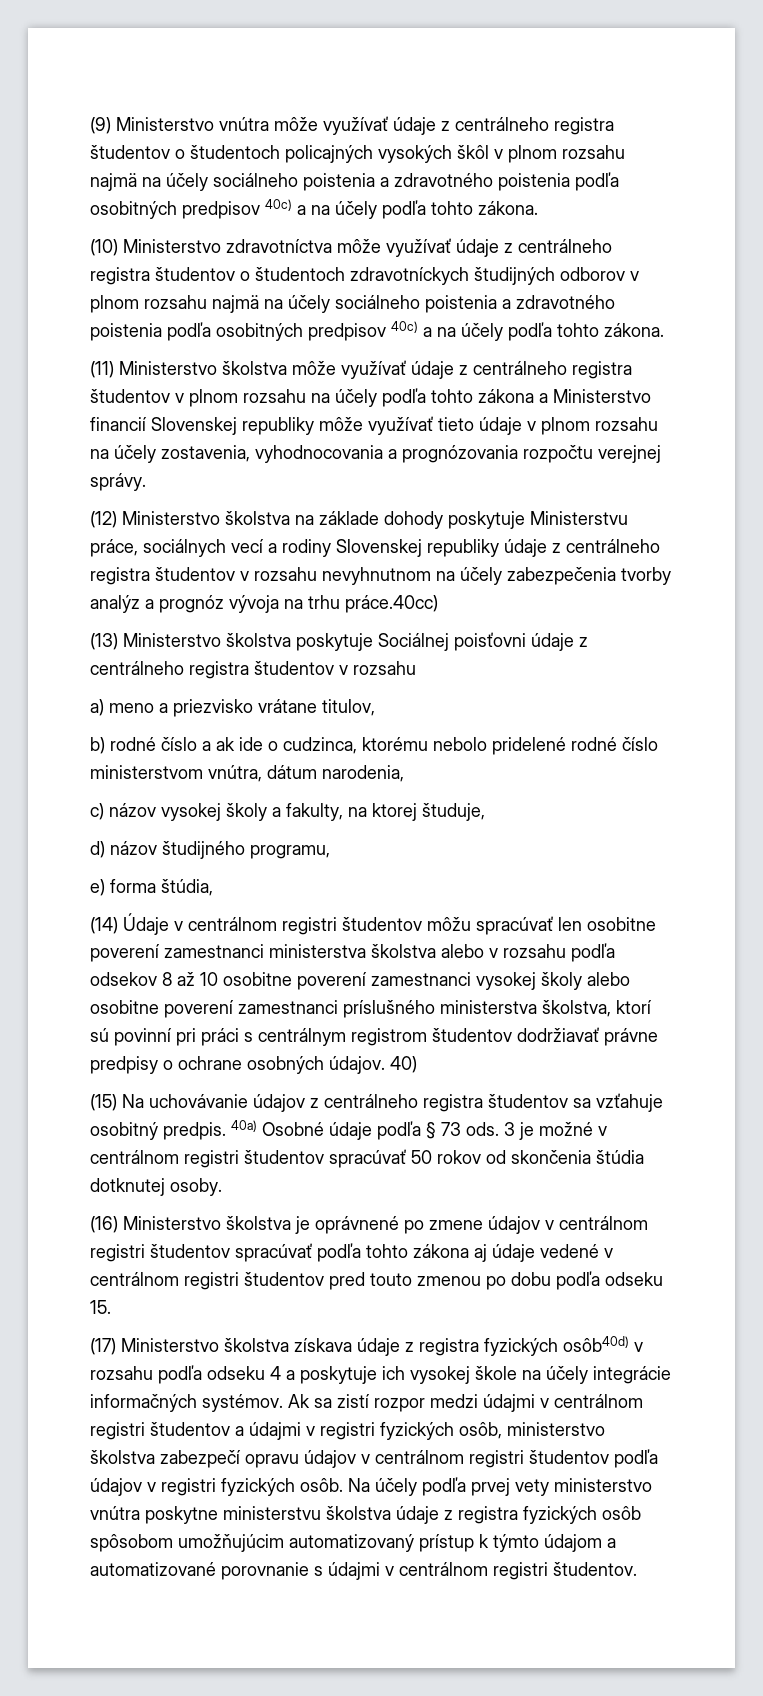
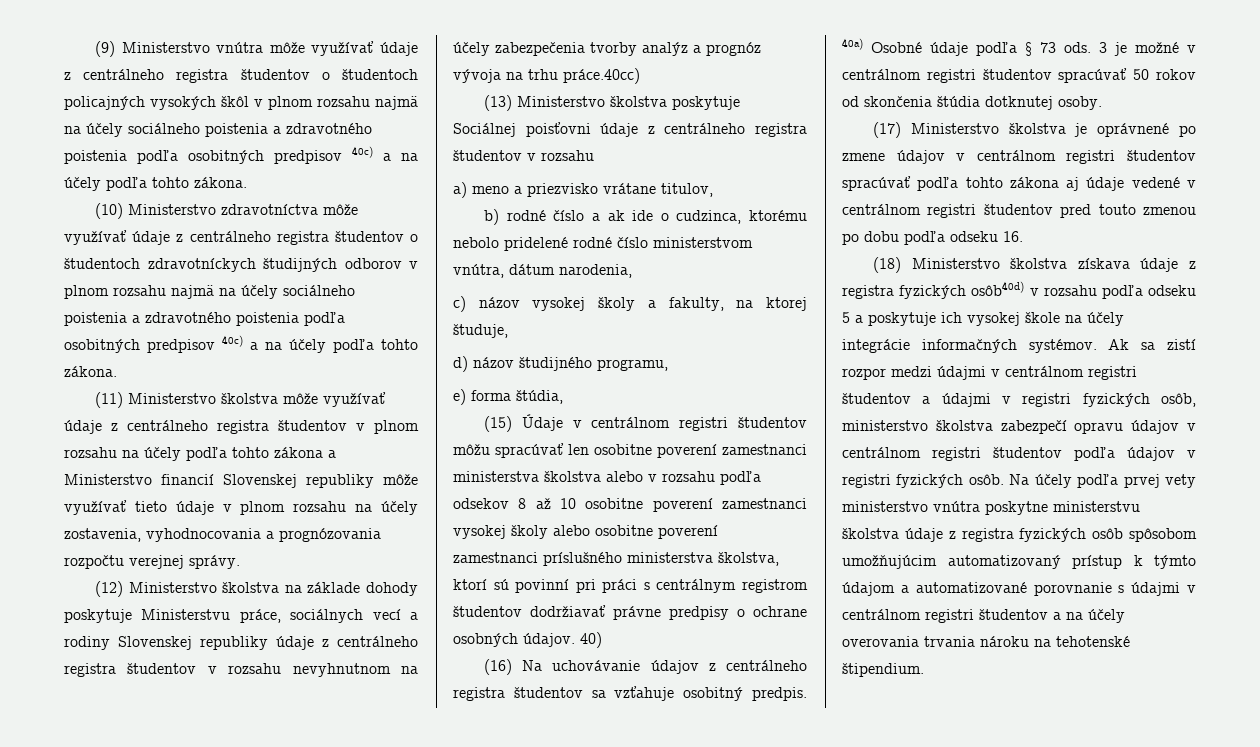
[90,917,118,934] (14) -> [484,416,513,432] (15)
[90,1094,117,1111] (15) -> [484,659,513,675] (16)
[90,1216,118,1233] (16) -> [873,122,902,138] (17)
[90,1300,111,1314] [90,1338,116,1355] 15. // (17) -> [1003,231,1023,242] [873,257,902,273] 16. // (18)
[270,1366,281,1380] 4 -> [842,312,850,323] 5
[553,1562,637,1576] študentov. -> [979,609,1125,623] [842,636,1130,647] [842,663,924,677] študentov a na účely overovania trvania nároku na tehotenské štipendium.

